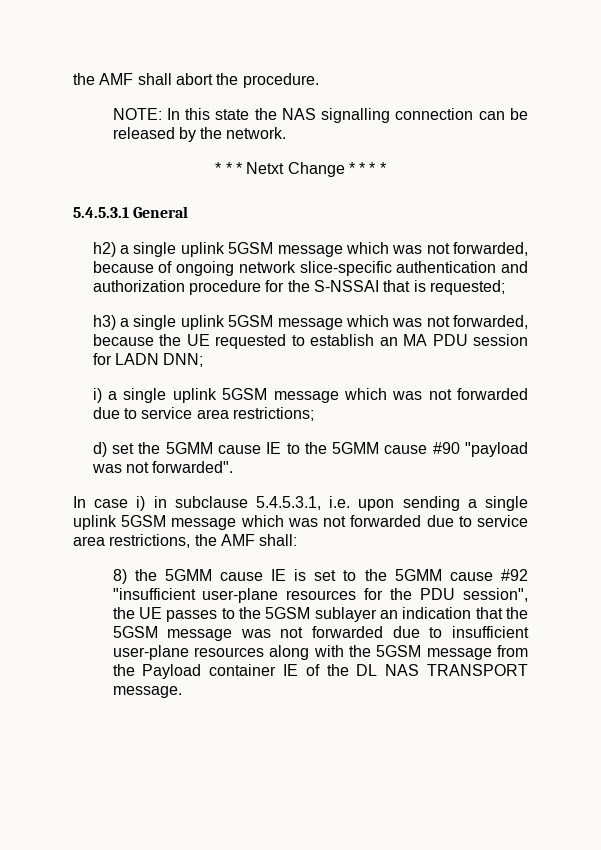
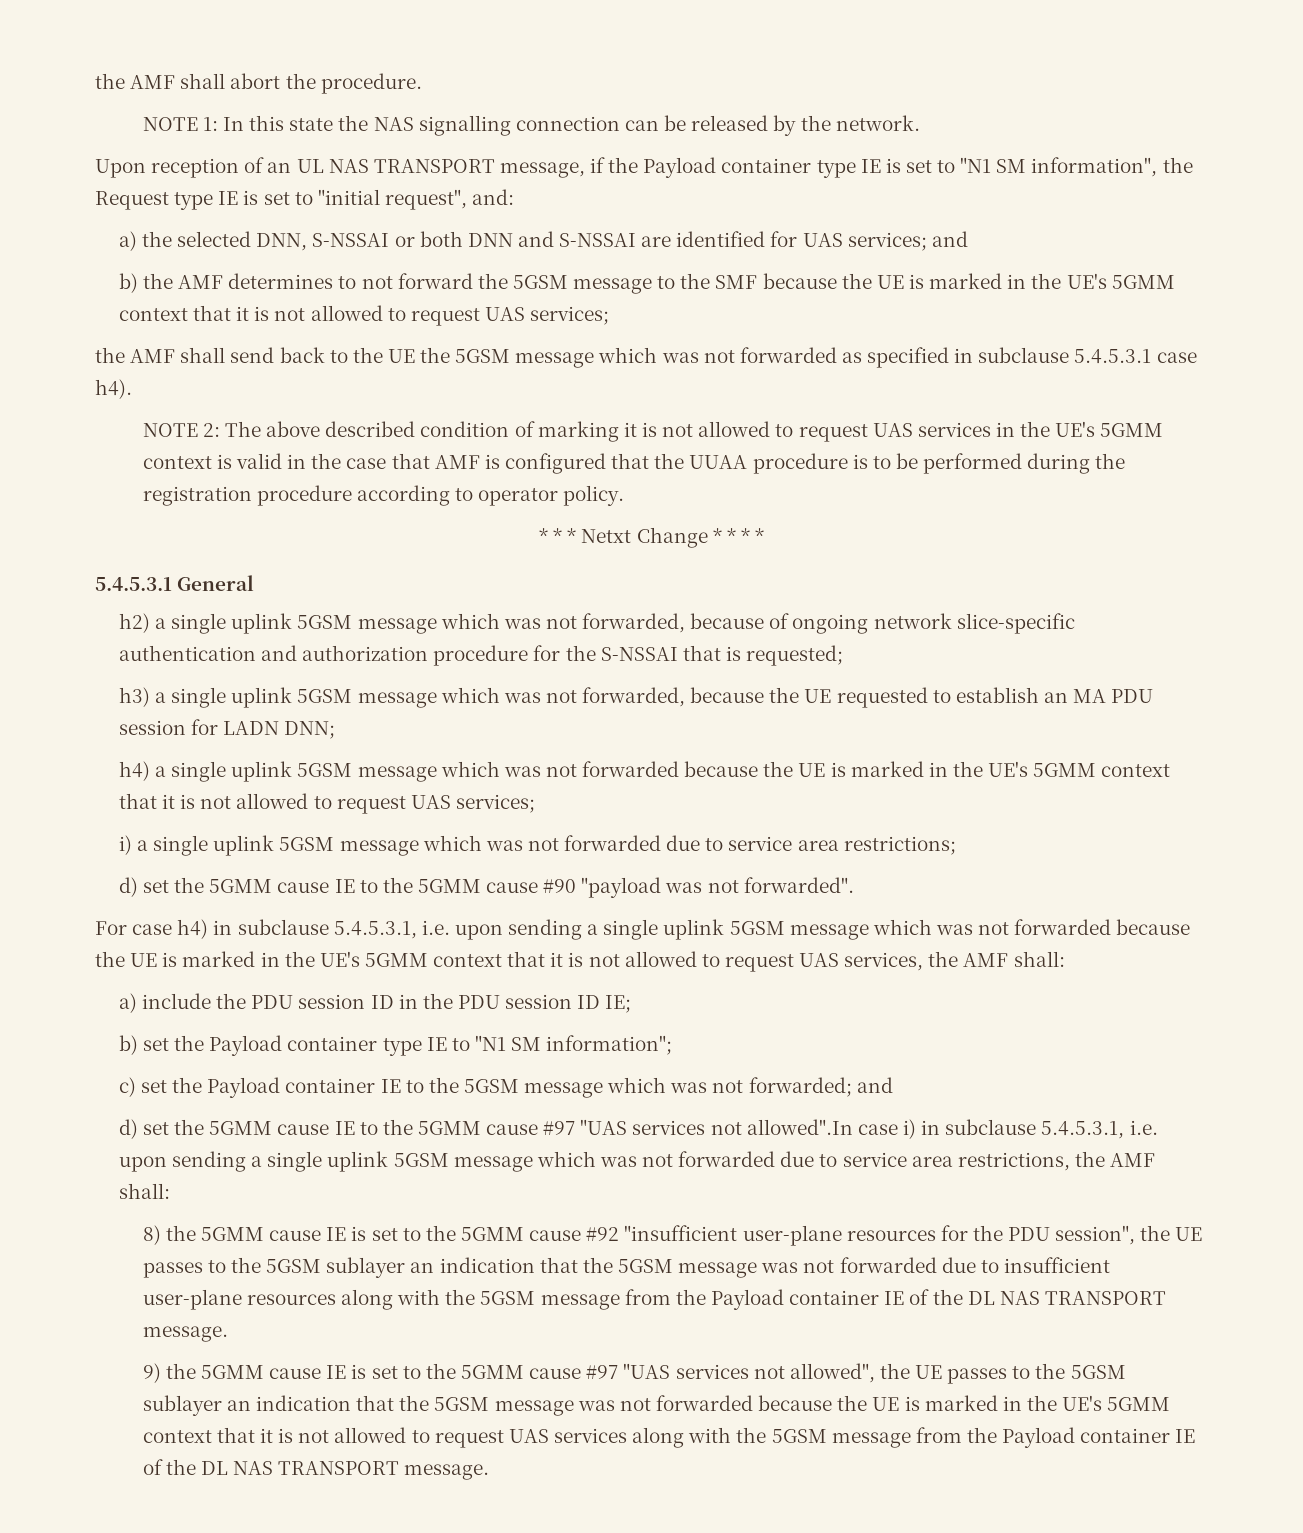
[112,108,162,120] NOTE: -> [142,117,218,131] NOTE 1:
(287, 133) none -> [95,157,1193,178] [95,189,515,210] [118,231,968,251] [118,273,1175,294] [118,305,610,326] [95,347,1197,368] [95,379,132,399] [142,421,1164,442] [142,453,1126,474] [142,485,625,506] // Upon reception of an UL NAS TRANSPORT message, if the Payload container type IE is set to "N1 SM information", the Request type IE is set to "initial request", and: // a) the selected DNN, S-NSSAI or both DNN and S-NSSAI are identified for UAS services; and // b) the AMF determines to not forward the 5GSM message to the SMF because the UE is marked in the UE's 5GMM context that it is not allowed to request UAS services; // the AMF shall send back to the UE the 5GSM message which was not forwarded as specified in subclause 5.4.5.3.1 case h4). // NOTE 2: The above described condition of marking it is not allowed to request UAS services in the UE's 5GMM context is valid in the case that AMF is configured that the UUAA procedure is to be performed during the registration procedure according to operator policy.
(204, 360) none -> [118,761,1171,782] [118,793,535,814] // h4) a single uplink 5GSM message which was not forwarded because the UE is marked in the UE's 5GMM context that it is not allowed to request UAS services;
[73,496,86,508] In -> [95,919,1191,940] [95,951,1065,972] [118,993,632,1013] [118,1035,673,1056] [118,1077,893,1098] [118,1119,853,1139] For case h4) in subclause 5.4.5.3.1, i.e. upon sending a single uplink 5GSM message which was not forwarded because the UE is marked in the UE's 5GMM context that it is not allowed to request UAS services, the AMF shall: // a) include the PDU session ID in the PDU session ID IE; // b) set the Payload container type IE to "N1 SM information"; // c) set the Payload container IE to the 5GSM message which was not forwarded; and // d) set the 5GMM cause IE to the 5GMM cause #97 "UAS services not allowed".In
(182, 692) none -> [142,1363,1126,1384] [142,1395,1171,1416] [142,1427,1196,1448] [142,1459,490,1480] // 9) the 5GMM cause IE is set to the 5GMM cause #97 "UAS services not allowed", the UE passes to the 5GSM sublayer an indication that the 5GSM message was not forwarded because the UE is marked in the UE's 5GMM context that it is not allowed to request UAS services along with the 5GSM message from the Payload container IE of the DL NAS TRANSPORT message.

